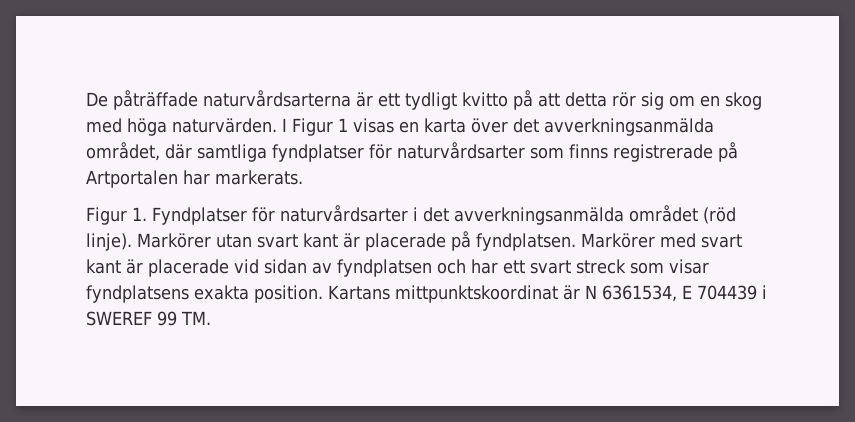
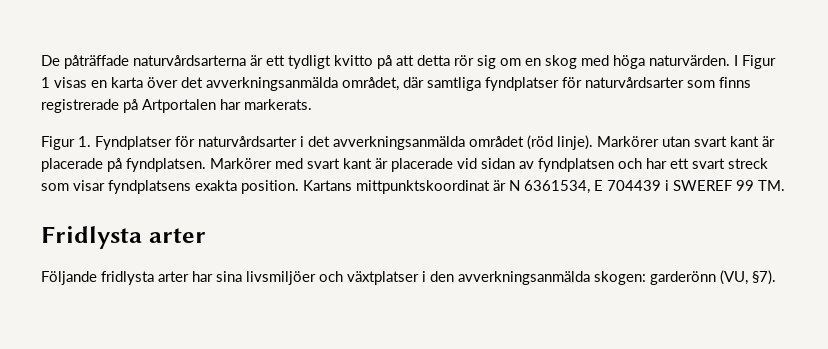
(211, 318) none -> [41,226,206,249] [41,270,776,285] // Fridlysta arter // Följande fridlysta arter har sina livsmiljöer och växtplatser i den avverkningsanmälda skogen: garderönn (VU, §7).

